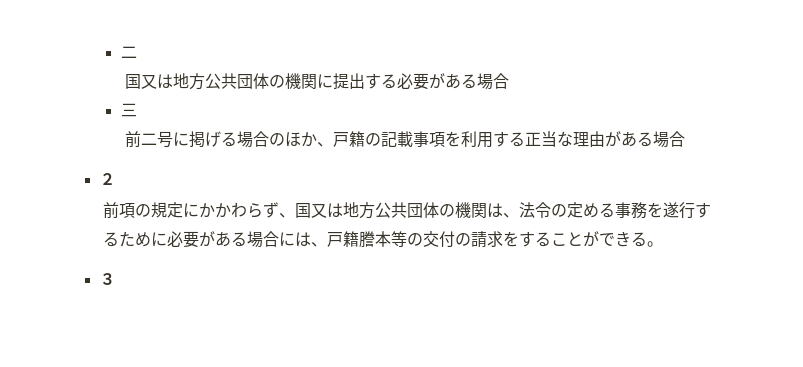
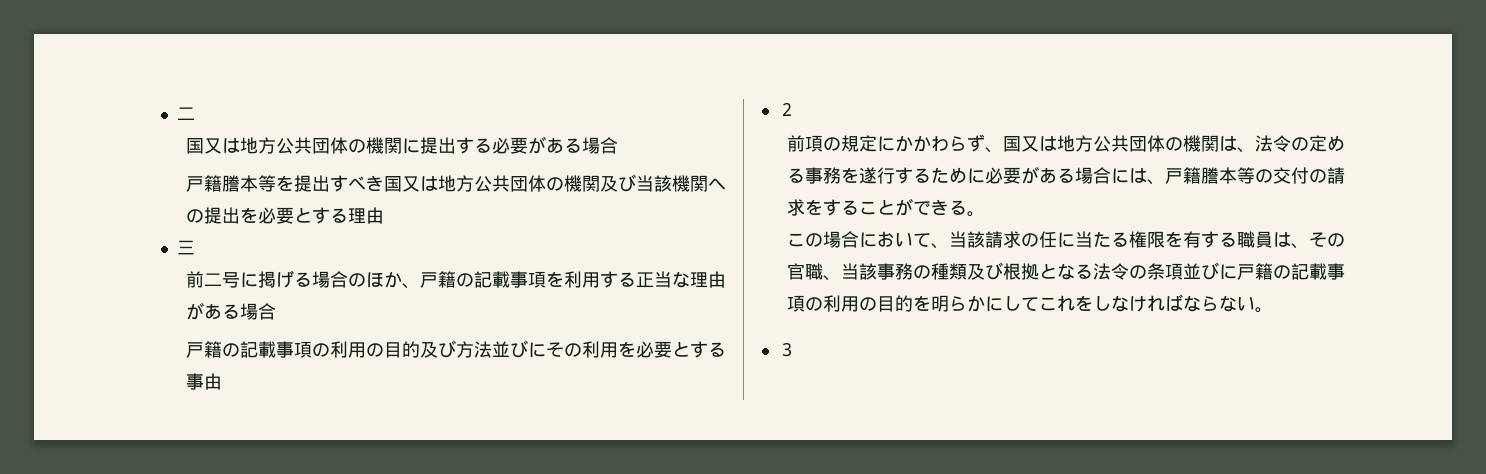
(509, 81) none -> [186,174,727,192] [186,207,385,224] // 戸籍謄本等を提出すべき国又は地方公共団体の機関及び当該機関への提出を必要とする理由
(685, 139) none -> [186,340,727,358] [186,373,223,390] // 戸籍の記載事項の利用の目的及び方法並びにその利用を必要とする事由
(664, 244) none -> [787,231,1346,249] [787,262,1346,281] [787,294,1274,313] // この場合において、当該請求の任に当たる権限を有する職員は、その官職、当該事務の種類及び根拠となる法令の条項並びに戸籍の記載事項の利用の目的を明らかにしてこれをしなければならない。

